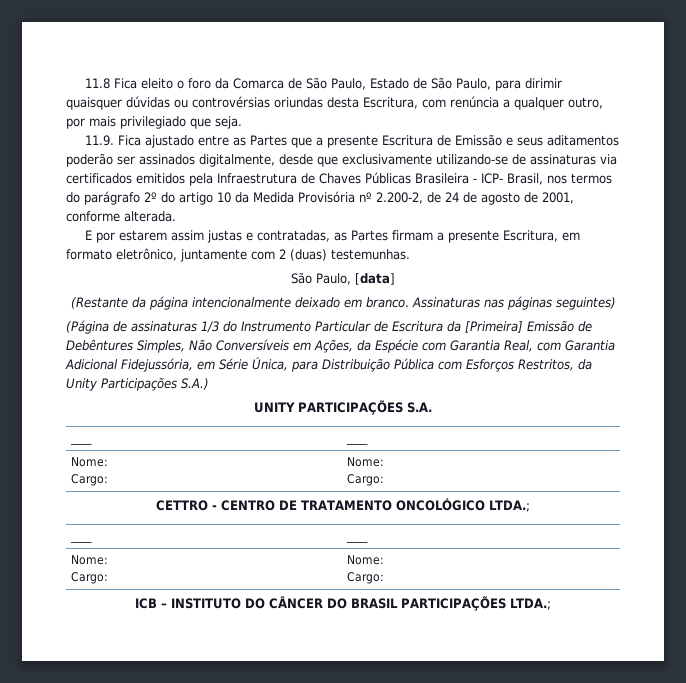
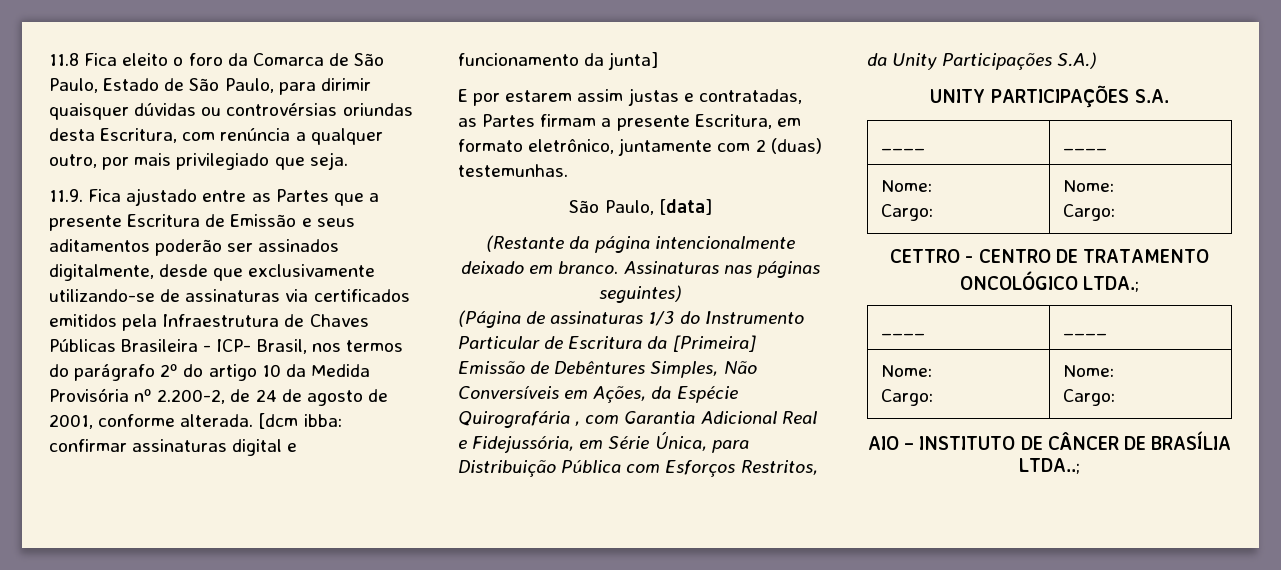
(176, 216) none -> [258,413,342,429] [49,439,298,456] [458,52,659,70] [dcm ibba: confirmar assinaturas digital e funcionamento da junta]
[422,340,533,352] com Garantia Real, -> [458,411,581,428] Quirografária ,
(118, 364) none -> [781,411,817,424] [458,440,467,449] Real e
[134,598,157,609] ICB -> [868,436,900,450] AIO
[244,596,552,611] DO CÂNCER DO BRASIL PARTICIPAÇÕES LTDA.; -> [1020,431,1231,450] [1019,458,1080,474] DE CÂNCER DE BRASÍLIA LTDA..;

